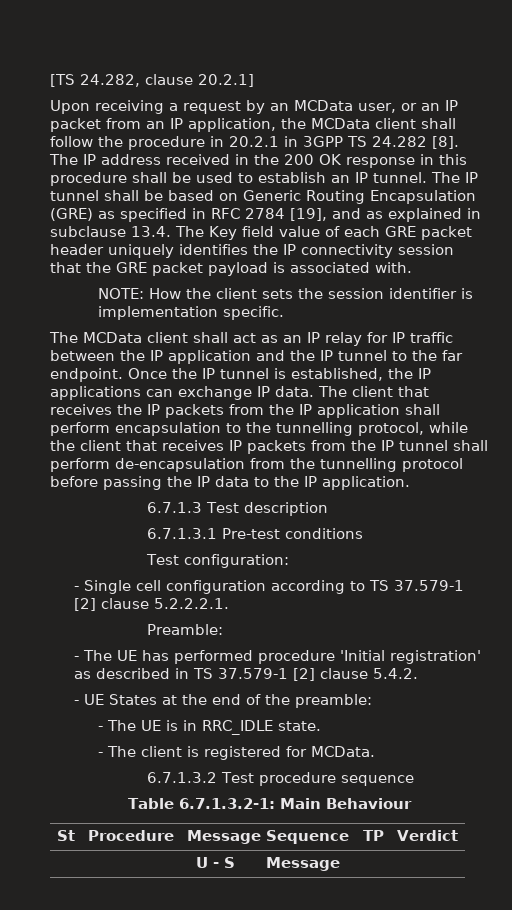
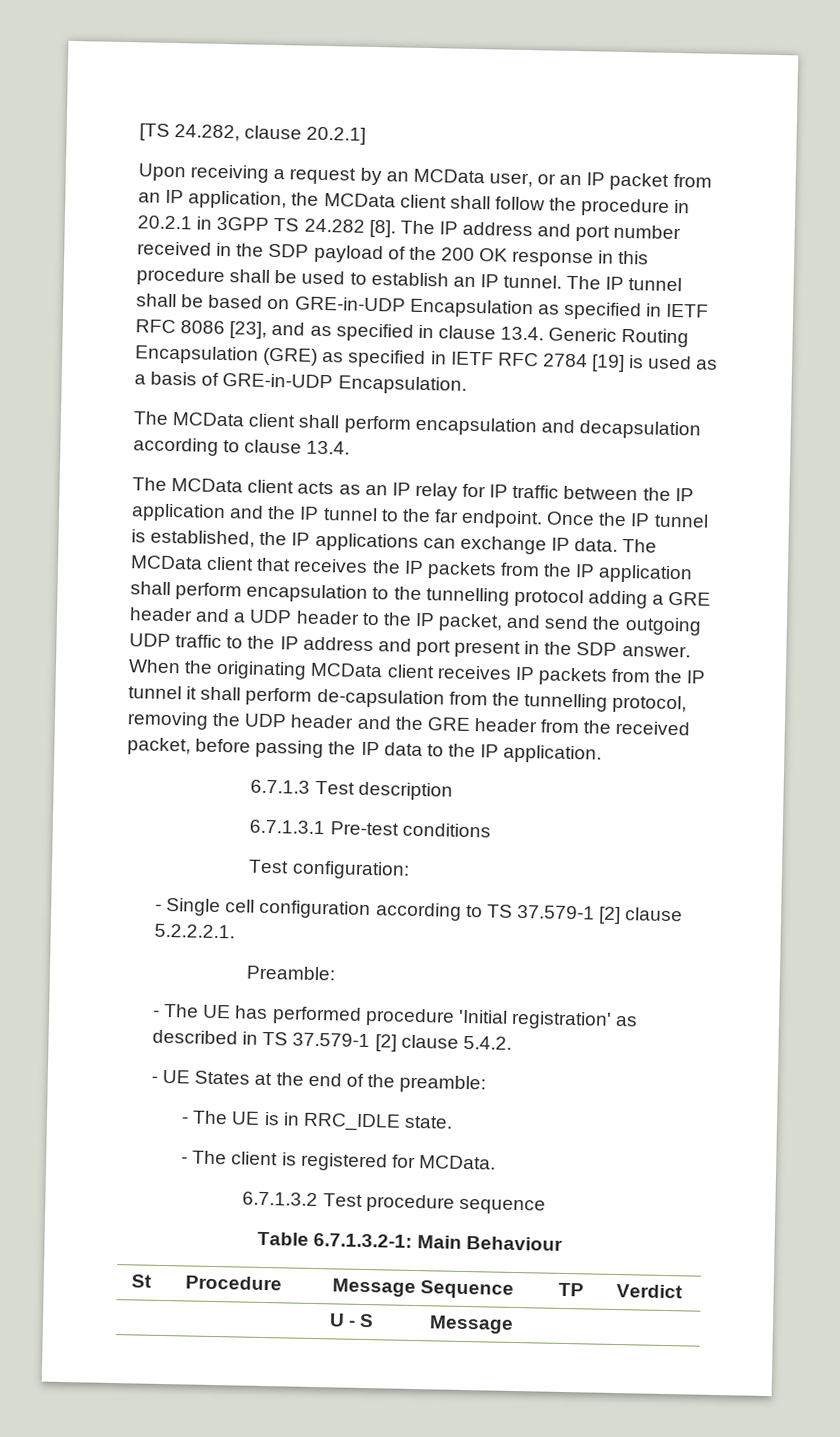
[166,154,249,165] received in -> [537,223,682,242] [137,241,406,264] and port number received in the SDP payload of
(238, 197) none -> [294,296,710,321] [135,319,545,342] GRE-in-UDP Encapsulation as specified in IETF RFC 8086 [23], and as specified in clause 13.4.
(206, 213) none -> [450,351,494,366] IETF
[290,208,481,222] [50,226,472,240] [50,244,454,258] [50,262,412,276] [98,288,474,299] [98,306,285,320] [49,332,256,343] [19], and as explained in subclause 13.4. The Key field value of each GRE packet header uniquely identifies the IP connectivity session that the GRE packet payload is associated with. // NOTE: How the client sets the session identifier is implementation specific. // The MCData client shall act -> [591,354,719,373] [134,371,467,395] [133,411,701,440] [133,437,351,456] [132,477,335,495] [19] is used as a basis of GRE-in-UDP Encapsulation. // The MCData client shall perform encapsulation and decapsulation according to clause 13.4. // The MCData client acts
(347, 391) none -> [130,555,203,570] MCData
[358,422,468,436] [50,440,157,451] protocol, while the client that -> [513,588,712,609] [129,607,702,636] [129,633,691,659] [128,659,435,680] protocol adding a GRE header and a UDP header to the IP packet, and send the outgoing UDP traffic to the IP address and port present in the SDP answer. When the originating MCData client
[453,440,488,451] [50,458,245,472] shall perform de-encapsulation -> [186,686,445,709] it shall perform de-capsulation
[402,458,463,472] protocol -> [612,694,688,714] [127,711,691,736] [127,737,191,756] protocol, removing the UDP header and the GRE header from the received packet,

